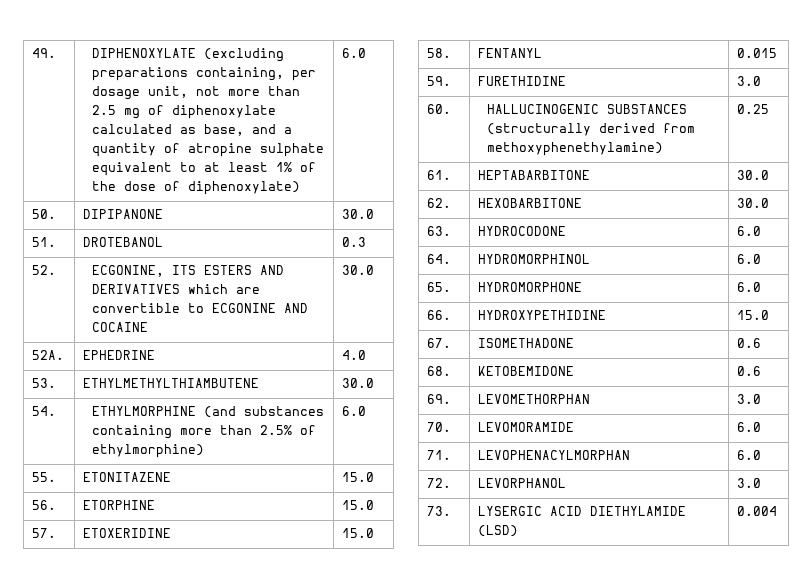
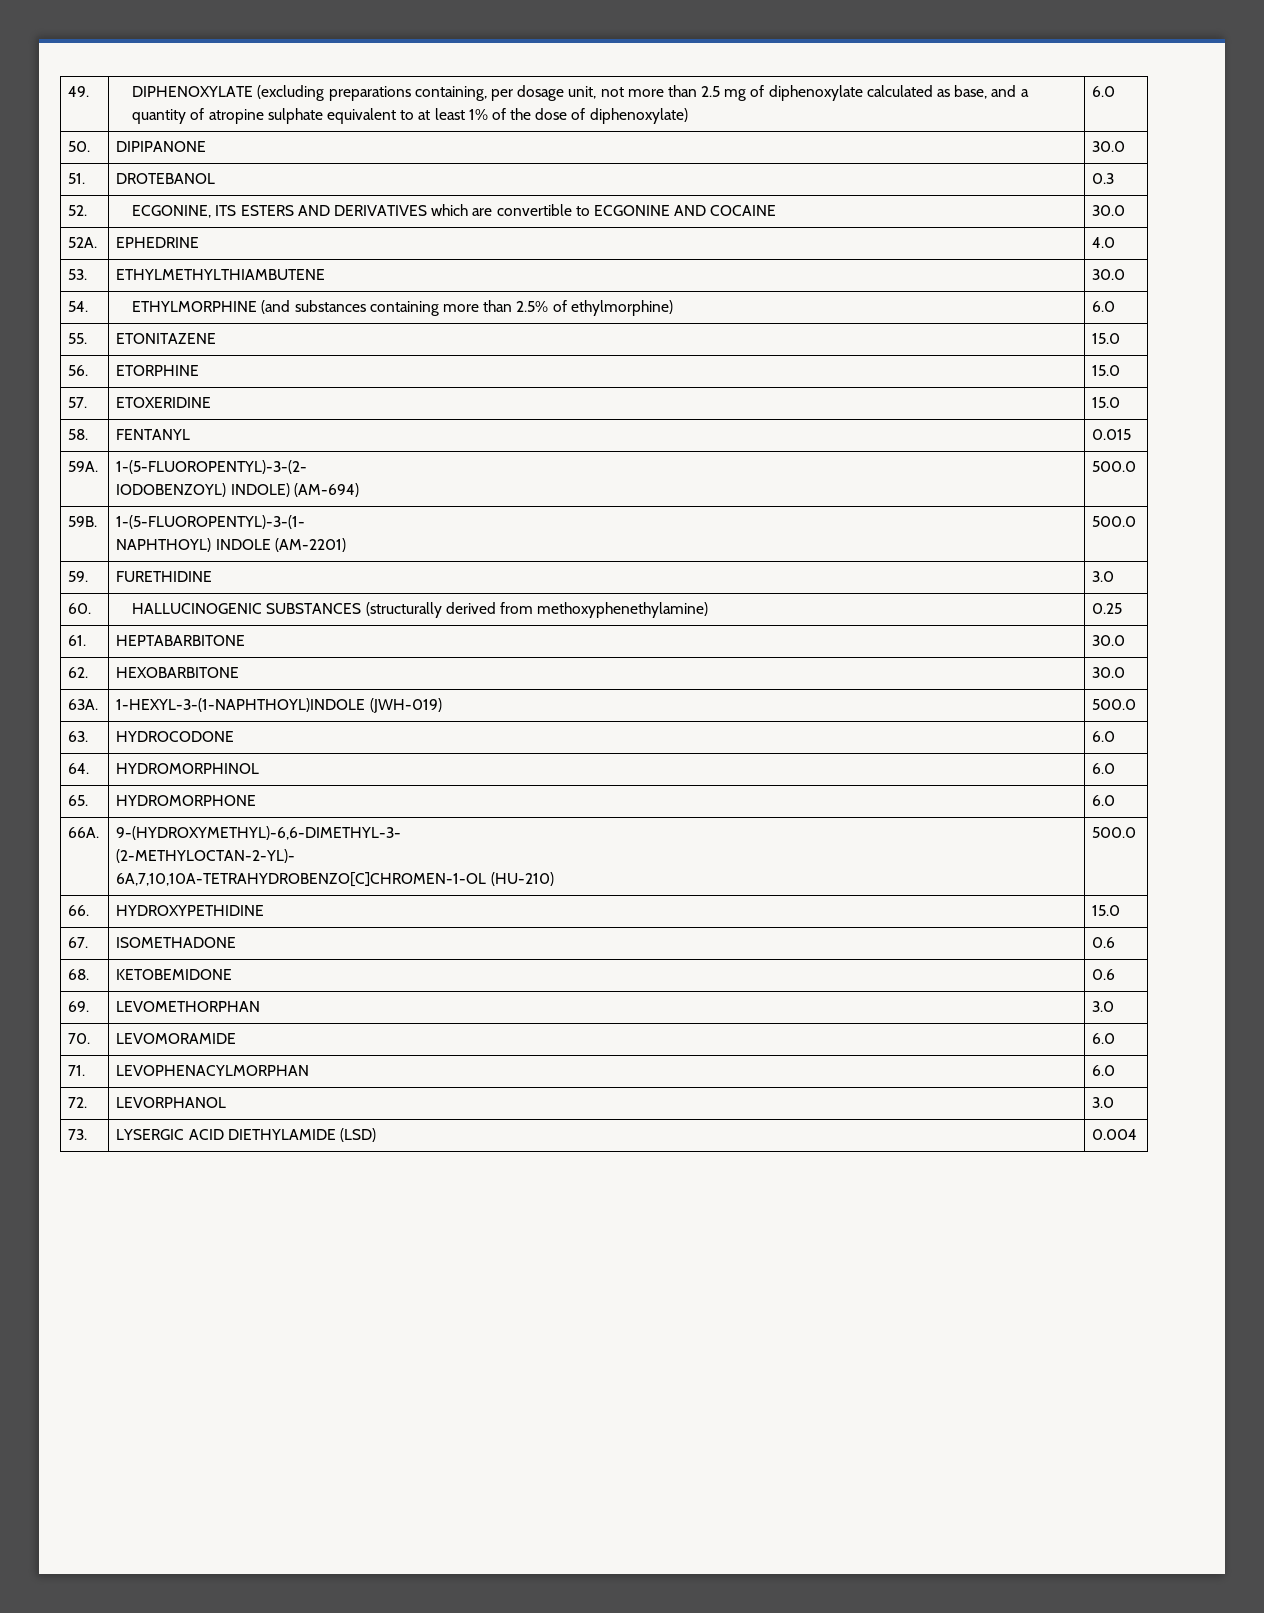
(778, 53) none -> [68,461,99,472] [116,460,308,474] [116,483,359,497] [1092,461,1137,472] [68,516,98,527] [116,515,306,529] [116,538,346,552] [1092,516,1137,527] // 59A. | 1-(5-FLUOROPENTYL)-3-(2- // IODOBENZOYL) INDOLE) (AM-694) | 500.0 // 59B. | 1-(5-FLUOROPENTYL)-3-(1- // NAPHTHOYL) INDOLE (AM-2201) | 500.0
(770, 203) none -> [68,699,99,710] [116,698,442,713] [1092,699,1137,710] // 63A. | 1-HEXYL-3-(1-NAPHTHOYL)INDOLE (JWH-019) | 500.0
(762, 287) none -> [68,827,100,838] [116,826,402,840] [116,849,296,863] [116,872,554,887] [1092,827,1137,838] // 66A. | 9-(HYDROXYMETHYL)-6,6-DIMETHYL-3- // (2-METHYLOCTAN-2-YL)- // 6A,7,10,10A-TETRAHYDROBENZO[C]CHROMEN-1-OL (HU-210) | 500.0

